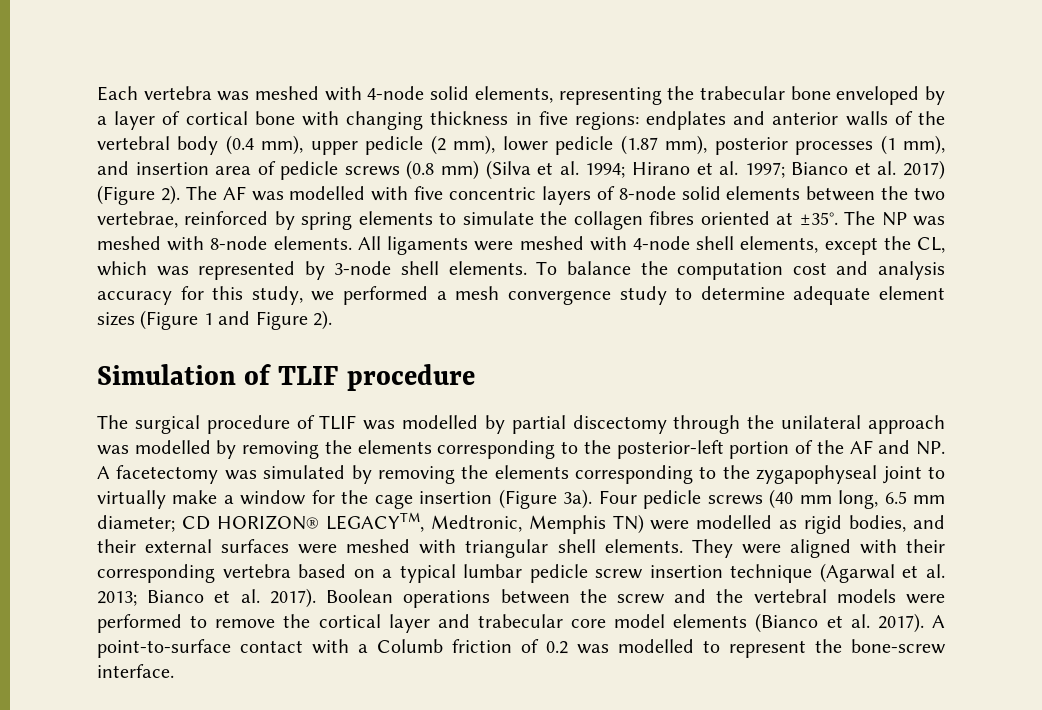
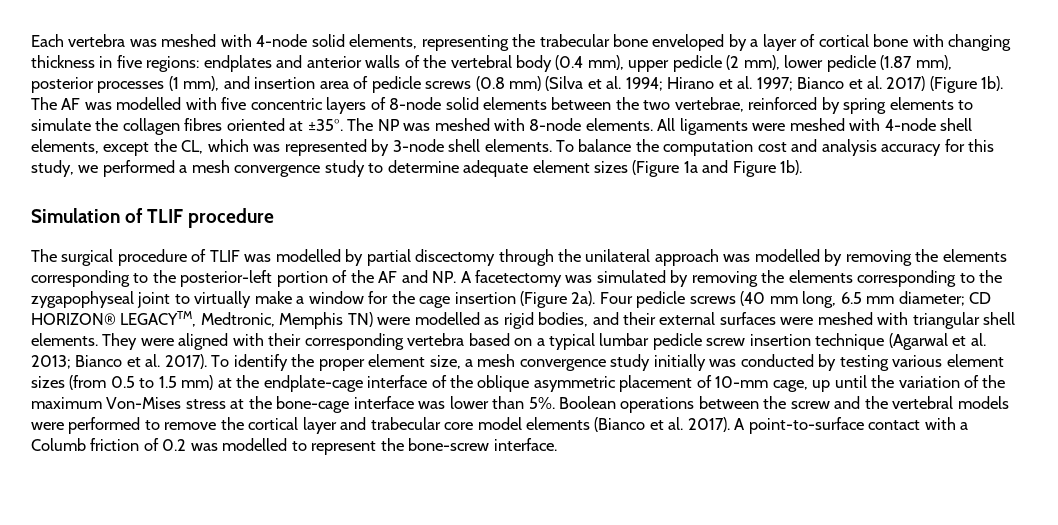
[160,185,180,205] 2). -> [981,76,1004,91] 1b).
[203,313,213,325] 1 -> [683,161,698,173] 1a
[313,310,332,330] 2). -> [780,160,803,175] 1b).
[563,489,593,509] 3a). -> [571,291,596,306] 2a).
(316, 598) none -> [211,354,1004,371] [31,375,1006,392] [31,396,555,413] To identify the proper element size, a mesh convergence study initially was conducted by testing various element sizes (from 0.5 to 1.5 mm) at the endplate-cage interface of the oblique asymmetric placement of 10-mm cage, up until the variation of the maximum Von-Mises stress at the bone-cage interface was lower than 5%.

